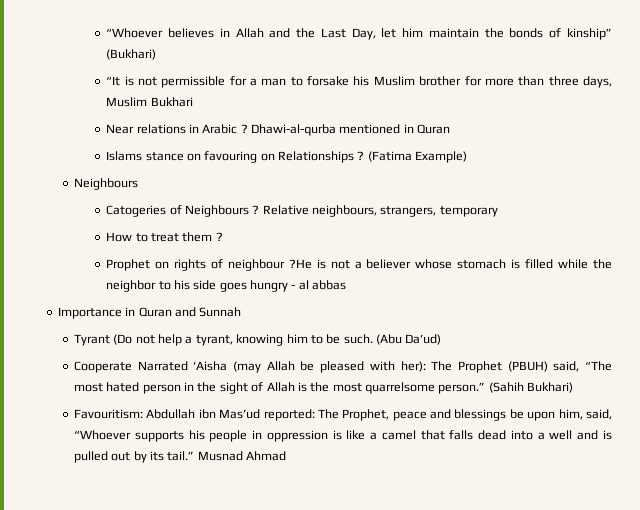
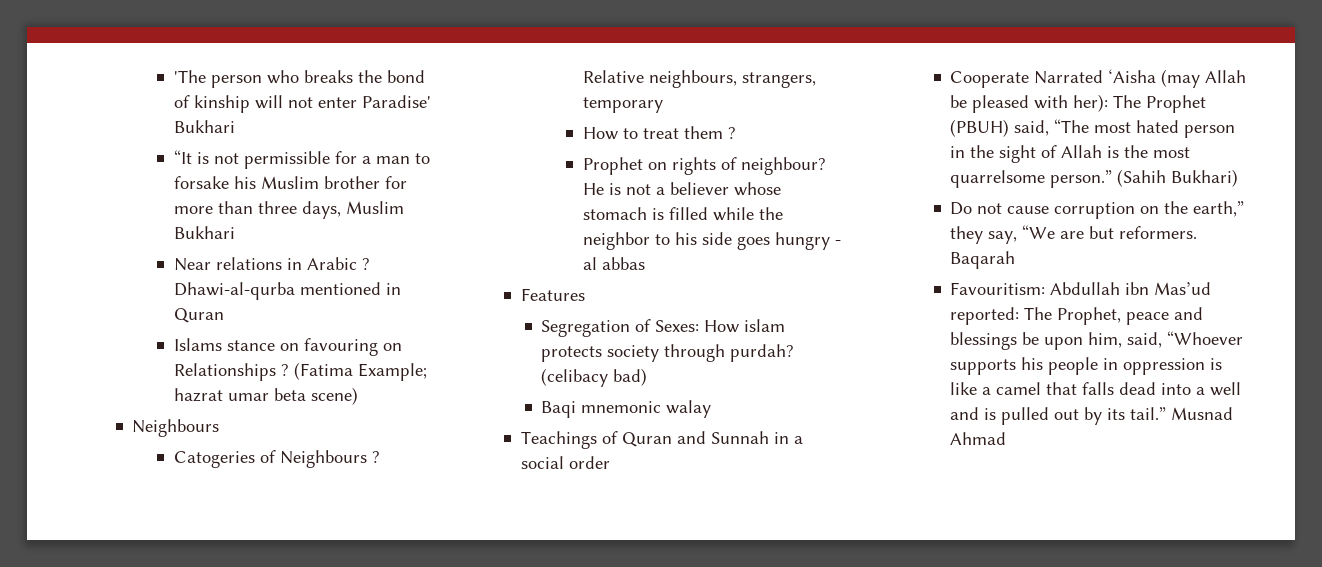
[106,28,612,40] [106,49,157,60] “Whoever believes in Allah and the Last Day, let him maintain the bonds of kinship” (Bukhari) -> [173,70,425,88] [173,95,431,113] [173,120,235,133] 'The person who breaks the bond of kinship will not enter Paradise' Bukhari
[415,151,468,163] Example) -> [357,363,427,381] [173,387,358,405] Example; hazrat umar beta scene)
[227,259,312,271] neighbour ?He -> [740,157,826,175] [582,183,604,195] neighbour? He
[57,307,242,319] [73,334,442,346] Importance in Quran and Sunnah // Tyrant (Do not help a tyrant, knowing him to be such. (Abu Da’ud) -> [520,288,585,301] [541,319,786,337] [541,344,795,362] [541,368,648,387] [541,400,712,418] [520,431,803,449] [520,456,610,469] Features // Segregation of Sexes: How islam protects society through purdah? (celibacy bad) // Baqi mnemonic walay // Teachings of Quran and Sunnah in a social order
(574, 387) none -> [950,201,1245,219] [950,225,1198,244] [950,251,1016,269] // Do not cause corruption on the earth,” they say, “We are but reformers. Baqarah

